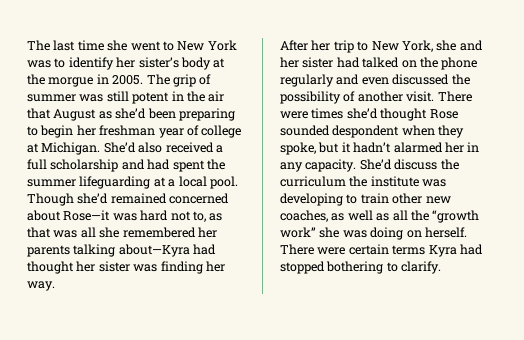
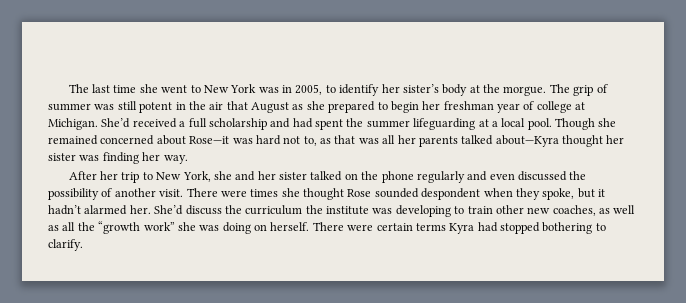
(51, 64) none -> [282,84,323,95] in 2005,
[48,74,144,87] morgue in 2005. -> [503,86,547,96] morgue.
[115,108,235,121] she’d been preparing -> [306,101,376,113] she prepared
[138,142,163,153] also -> (131, 123) none
[77,193,109,204] she’d -> [598,118,617,127] she
[99,227,217,238] [27,244,217,257] she remembered her parents talking about—Kyra had -> [397,135,559,147] her parents talked about—Kyra
[336,57,360,68] had -> (308, 176) none
[346,108,378,119] she’d -> [281,188,300,197] she
[444,142,480,153] [280,159,357,172] her in any capacity. -> [129,205,151,214] her.

